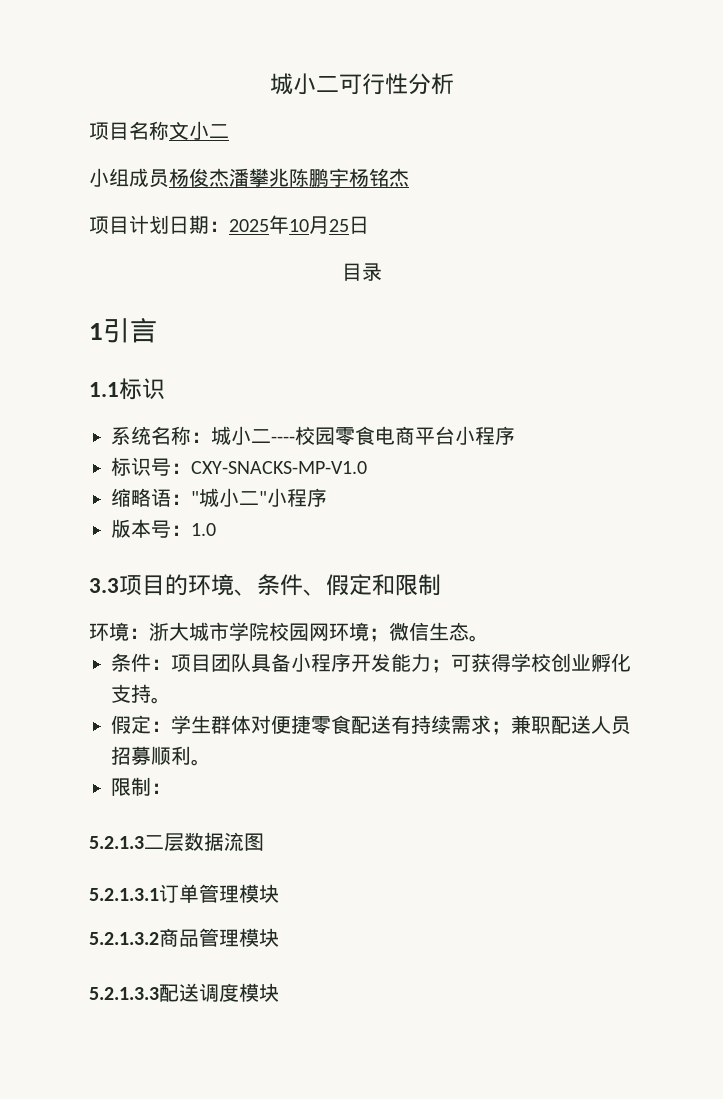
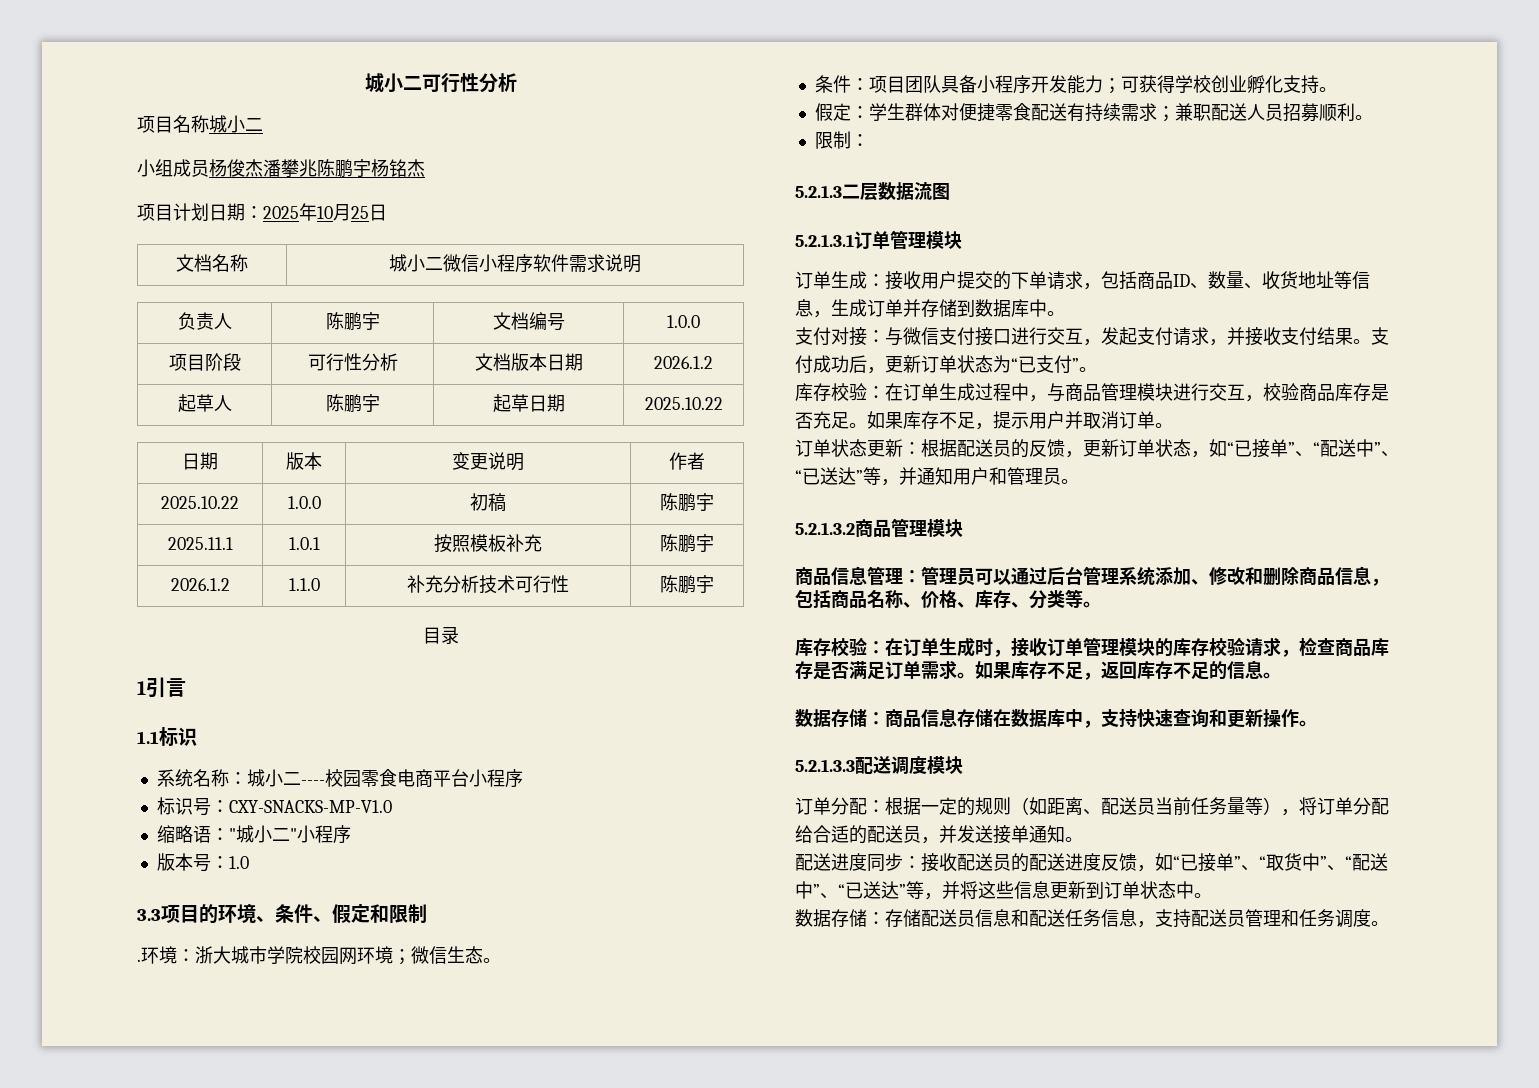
[169,121,189,140] 文 -> [209,115,227,133] 城
(369, 225) none -> [176,254,248,272] [389,254,641,273] [177,312,232,330] [325,312,380,331] [492,312,565,331] [667,315,700,328] [168,353,241,371] [307,353,398,371] [474,353,583,371] [654,356,713,369] [177,394,232,412] [325,394,380,413] [492,394,565,412] [644,397,723,410] [182,452,218,470] [286,452,322,470] [452,452,524,471] [669,452,705,470] [161,496,239,509] [287,496,321,509] [470,493,506,512] [660,493,714,512] [167,537,233,550] [288,537,320,550] [434,534,542,553] [660,534,714,553] [170,578,230,591] [288,578,320,591] [407,575,569,594] [660,575,714,594] // 文档名称 | 城小二微信小程序软件需求说明 // 负责人 | 陈鹏宇 | 文档编号 | 1.0.0 // 项目阶段 | 可行性分析 | 文档版本日期 | 2026.1.2 // 起草人 | 陈鹏宇 | 起草日期 | 2025.10.22 // 日期 | 版本 | 变更说明 | 作者 // 2025.10.22 | 1.0.0 | 初稿 | 陈鹏宇 // 2025.11.1 | 1.0.1 | 按照模板补充 | 陈鹏宇 // 2026.1.2 | 1.1.0 | 补充分析技术可行性 | 陈鹏宇
(441, 585) none -> [137,959,141,962] .
[89,928,279,947] [89,983,279,1002] 5.2.1.3.2商品管理模块 // 5.2.1.3.3配送调度模块 -> [795,271,1370,290] [795,299,1065,318] [795,327,1389,346] [795,355,1097,374] [795,383,1389,402] [795,411,1173,430] [795,439,1399,458] [795,467,1079,486] [795,518,963,538] [795,566,1389,586] [795,589,1101,609] [795,637,1389,657] [795,660,1281,680] [795,708,1317,728] [795,756,963,774] [795,797,1389,816] [795,825,1083,844] [795,853,1388,872] [795,881,1212,900] [795,909,1389,928] 订单生成：接收用户提交的下单请求，包括商品ID、数量、收货地址等信息，生成订单并存储到数据库中。 // 支付对接：与微信支付接口进行交互，发起支付请求，并接收支付结果。支付成功后，更新订单状态为“已支付”。 // 库存校验：在订单生成过程中，与商品管理模块进行交互，校验商品库存是否充足。如果库存不足，提示用户并取消订单。 // 订单状态更新：根据配送员的反馈，更新订单状态，如“已接单”、“配送中”、“已送达”等，并通知用户和管理员。 // 5.2.1.3.2商品管理模块 // 商品信息管理：管理员可以通过后台管理系统添加、修改和删除商品信息，包括商品名称、价格、库存、分类等。 // 库存校验：在订单生成时，接收订单管理模块的库存校验请求，检查商品库存是否满足订单需求。如果库存不足，返回库存不足的信息。 // 数据存储：商品信息存储在数据库中，支持快速查询和更新操作。 // 5.2.1.3.3配送调度模块 // 订单分配：根据一定的规则（如距离、配送员当前任务量等），将订单分配给合适的配送员，并发送接单通知。 // 配送进度同步：接收配送员的配送进度反馈，如“已接单”、“取货中”、“配送中”、“已送达”等，并将这些信息更新到订单状态中。 // 数据存储：存储配送员信息和配送任务信息，支持配送员管理和任务调度。

